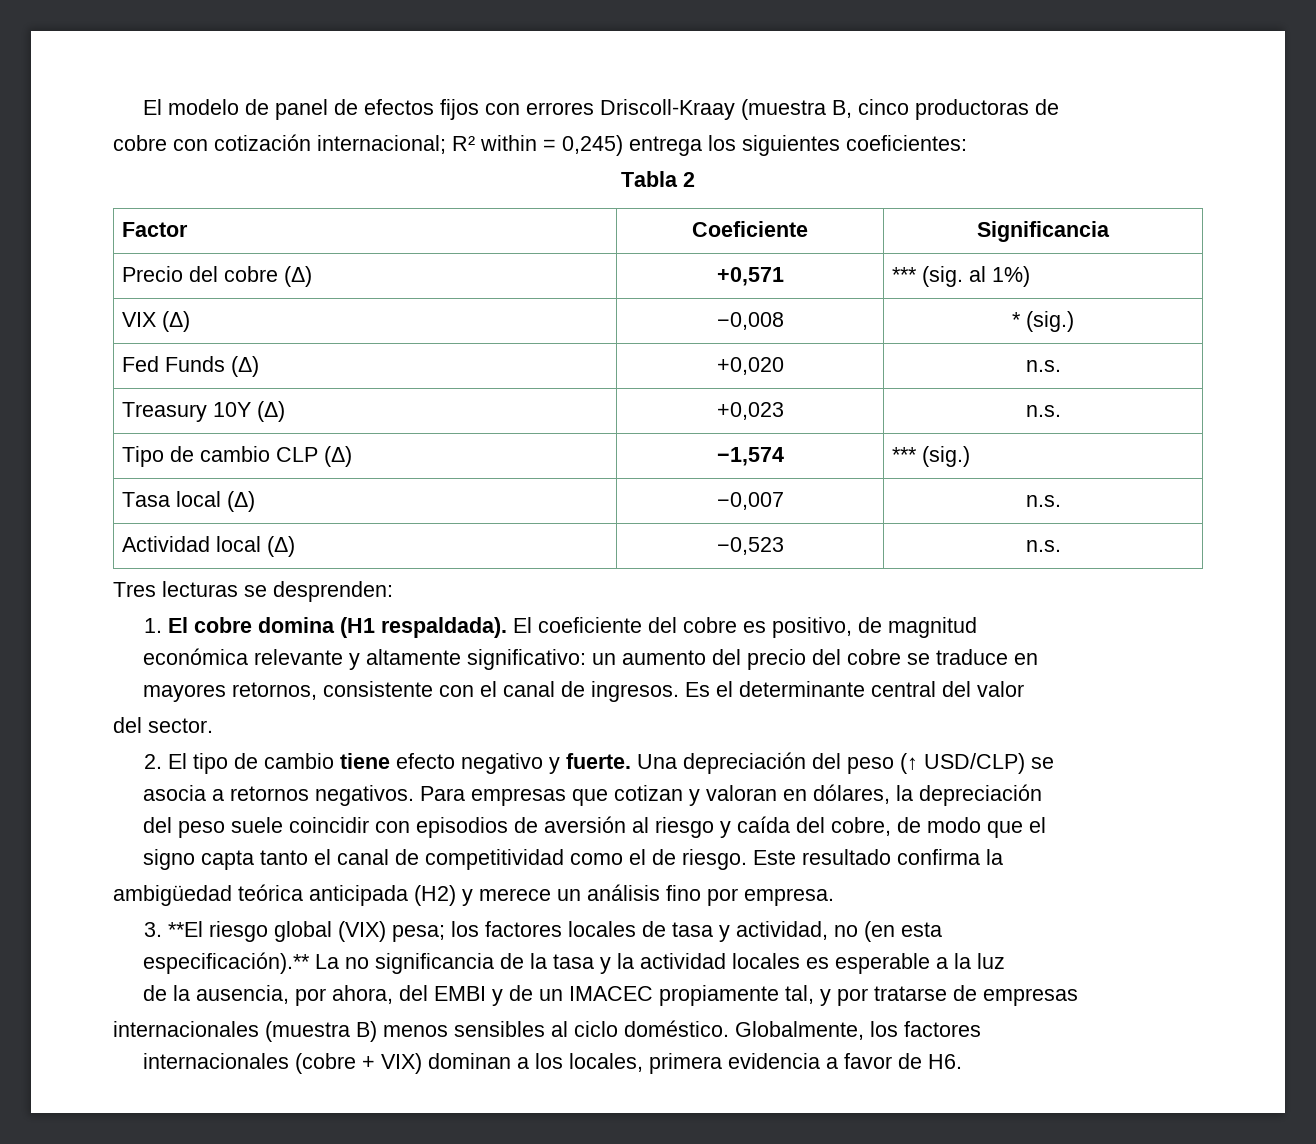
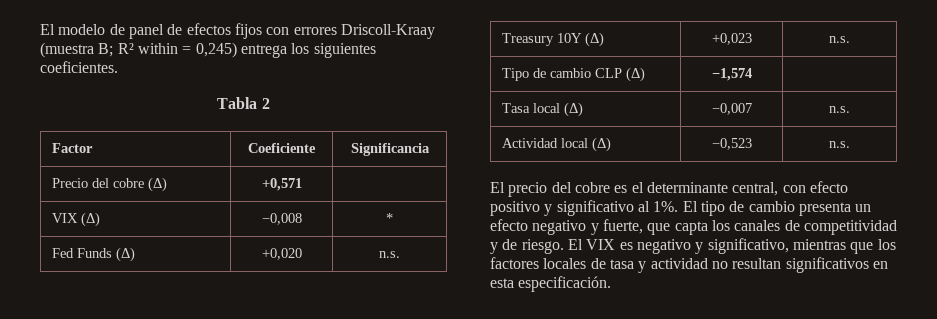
[831,99,1059,120] [113,134,446,154] B, cinco productoras de // cobre con cotización internacional; -> [98,43,114,57] B;
[846,135,967,151] coeficientes: -> [40,61,118,73] coeficientes.
[891,266,1030,287] *** (sig. al 1%) -> (302, 184) none
[1026,311,1074,332] (sig.) -> (393, 218) none
[891,446,970,467] *** (sig.) -> (752, 74) none
[113,581,393,602] [144,617,978,638] [142,648,1038,670] [142,681,1024,702] [113,717,213,733] [144,754,163,769] Tres lecturas se desprenden: // 1. El cobre domina (H1 respaldada). El coeficiente del cobre es positivo, de magnitud // económica relevante y altamente significativo: un aumento del precio del cobre se traduce en // mayores retornos, consistente con el canal de ingresos. Es el determinante central del valor // del sector. // 2. -> [490,181,848,197] [490,200,679,216] El precio del cobre es el determinante central, con efecto positivo y significativo al 1%.
[340,753,391,769] tiene -> [798,202,872,216] presenta un
[566,752,1055,774] [142,784,1042,806] [142,816,1046,838] [142,849,1003,870] [113,884,834,906] [144,921,446,942] fuerte. Una depreciación del peso (↑ USD/CLP) se // asocia a retornos negativos. Para empresas que cotizan y valoran en dólares, la depreciación // del peso suele coincidir con episodios de aversión al riesgo y caída del cobre, de modo que el // signo capta tanto el canal de competitividad como el de riesgo. Este resultado confirma la // ambigüedad teórica anticipada (H2) y merece un análisis fino por empresa. // 3. **El riesgo global (VIX) pesa; -> [602,219,897,235] [490,238,874,254] fuerte, que capta los canales de competitividad y de riesgo. El VIX es negativo y significativo, mientras que
[736,921,943,942] [142,952,1005,974] [142,985,1078,1006] [113,1020,981,1042] [142,1053,962,1074] actividad, no (en esta // especificación).** La no significancia de la tasa y la actividad locales es esperable a la luz // de la ausencia, por ahora, del EMBI y de un IMACEC propiamente tal, y por tratarse de empresas // internacionales (muestra B) menos sensibles al ciclo doméstico. Globalmente, los factores // internacionales (cobre + VIX) dominan a los locales, primera evidencia a favor de H6. -> [650,257,888,273] [490,276,612,292] actividad no resultan significativos en esta especificación.

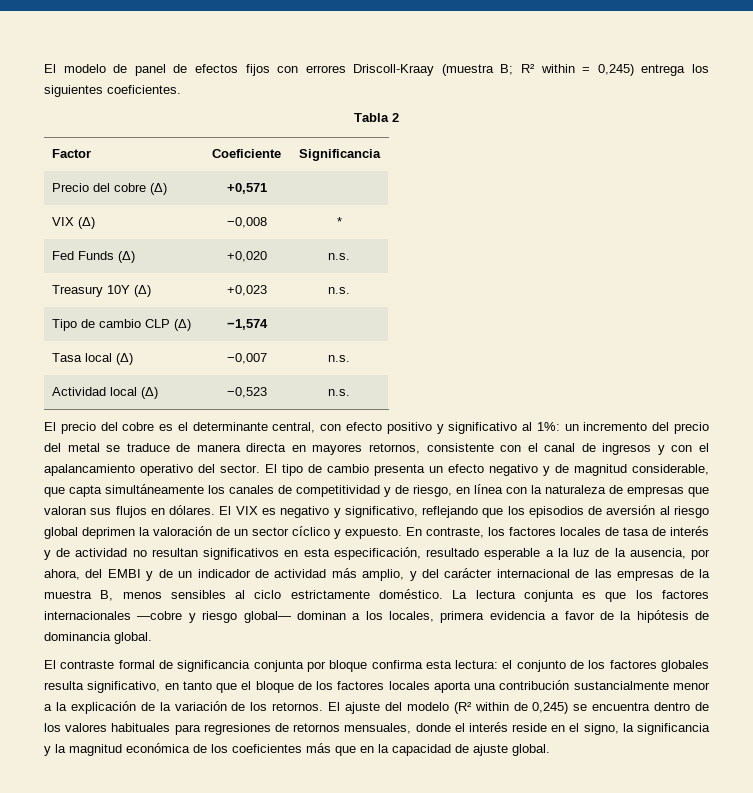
[653,201,679,212] 1%. -> [536,422,710,434] [44,443,709,455] [44,464,260,476] 1%: un incremento del precio del metal se traduce de manera directa en mayores retornos, consistente con el canal de ingresos y con el apalancamiento operativo del sector.
[602,219,643,234] fuerte, -> [555,464,709,476] de magnitud considerable,
(708, 228) none -> [105,484,204,494] simultáneamente
[521,239,564,254] riesgo. -> [413,484,709,497] [44,505,216,518] riesgo, en línea con la naturaleza de empresas que valoran sus flujos en dólares.
[792,239,896,254] [490,257,647,273] mientras que los factores locales de tasa y -> [422,505,710,518] [44,526,709,539] [44,548,71,560] reflejando que los episodios de aversión al riesgo global deprimen la valoración de un sector cíclico y expuesto. En contraste, los factores locales de tasa de interés y de
[518,276,612,292] especificación. -> [333,547,711,560] [44,568,711,581] [44,589,710,602] [44,610,709,623] [44,632,152,644] [44,660,709,672] [44,680,710,693] [44,701,709,714] [44,722,710,735] [44,743,550,756] especificación, resultado esperable a la luz de la ausencia, por ahora, del EMBI y de un indicador de actividad más amplio, y del carácter internacional de las empresas de la muestra B, menos sensibles al ciclo estrictamente doméstico. La lectura conjunta es que los factores internacionales —cobre y riesgo global— dominan a los locales, primera evidencia a favor de la hipótesis de dominancia global. // El contraste formal de significancia conjunta por bloque confirma esta lectura: el conjunto de los factores globales resulta significativo, en tanto que el bloque de los factores locales aporta una contribución sustancialmente menor a la explicación de la variación de los retornos. El ajuste del modelo (R² within de 0,245) se encuentra dentro de los valores habituales para regresiones de retornos mensuales, donde el interés reside en el signo, la significancia y la magnitud económica de los coeficientes más que en la capacidad de ajuste global.

